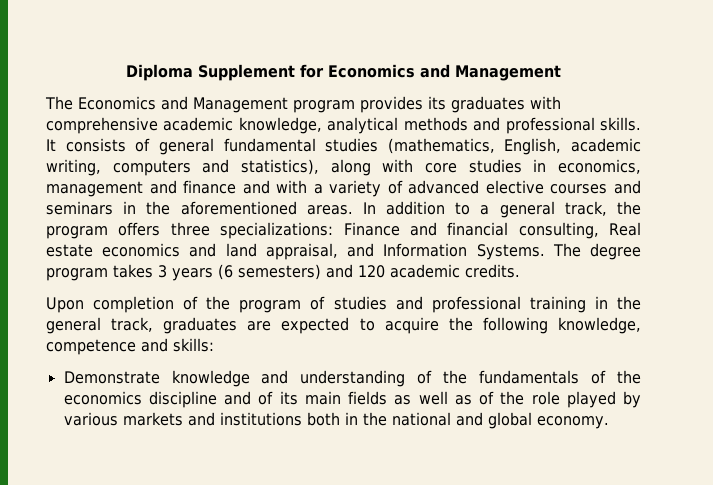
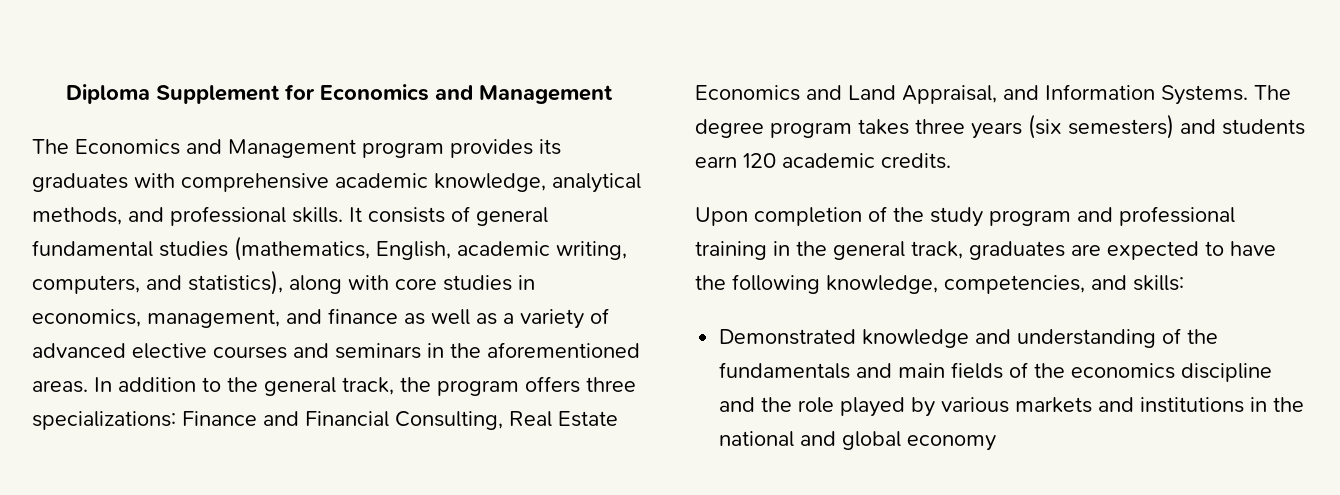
[403,117,468,131] methods -> [32,207,122,225] methods,
[112,160,191,176] computers -> [32,275,140,294] computers,
[46,181,143,197] management -> [147,309,280,328] management,
[242,180,308,194] and with -> [404,309,497,325] as well as
[480,205,490,215] a -> [227,377,258,392] the
[447,222,641,239] [46,243,338,260] financial consulting, Real estate economics and land appraisal, -> [305,411,618,430] [695,85,997,104] Financial Consulting, Real Estate Economics and Land Appraisal,
[158,264,353,281] 3 years (6 semesters) and -> [915,114,1305,139] [695,156,737,168] three years (six semesters) and students earn
[239,296,387,313] program of studies -> [930,207,1071,227] study program
[384,317,439,334] acquire -> [1230,241,1276,256] have
[46,339,136,355] competence -> [944,275,1085,294] competencies,
[63,371,160,384] Demonstrate -> [719,329,857,345] Demonstrated
(580, 377) none -> [856,362,1004,379] and main fields
[258,391,495,405] of its main fields as well as of -> (756, 404) none
[306,412,340,426] both -> (1245, 405) none
[536,416,609,429] economy. -> [907,435,997,451] economy

